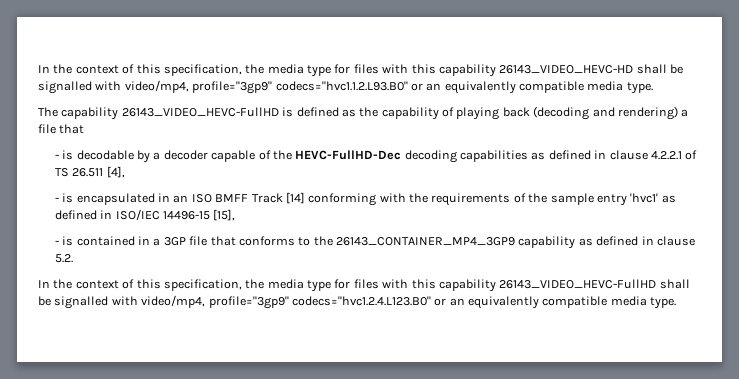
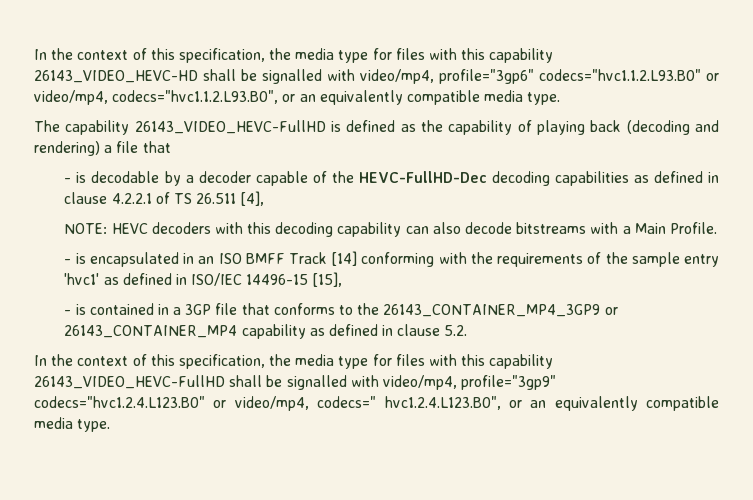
[192,81,273,94] profile="3gp9" -> [439,69,534,84] profile="3gp6"
(423, 87) none -> [34,90,296,105] video/mp4, codecs="hvc1.1.2.L93.B0", or
(125, 172) none -> [64,222,717,237] // NOTE: HEVC decoders with this decoding capability can also decode bitstreams with a Main Profile.
(516, 241) none -> [604,307,618,315] [64,325,238,338] or 26143_CONTAINER_MP4
(447, 302) none -> [234,396,522,411] video/mp4, codecs=" hvc1.2.4.L123.B0", or

